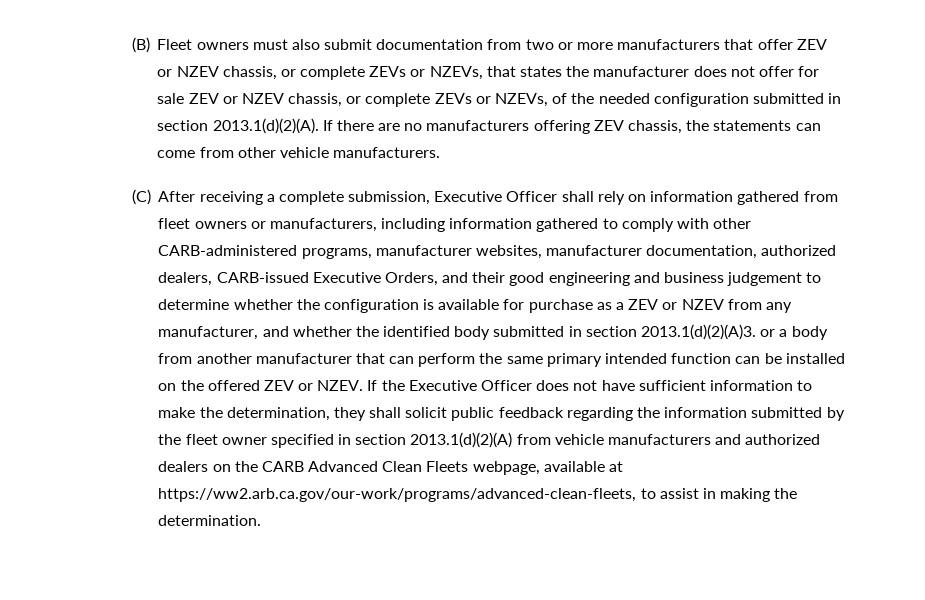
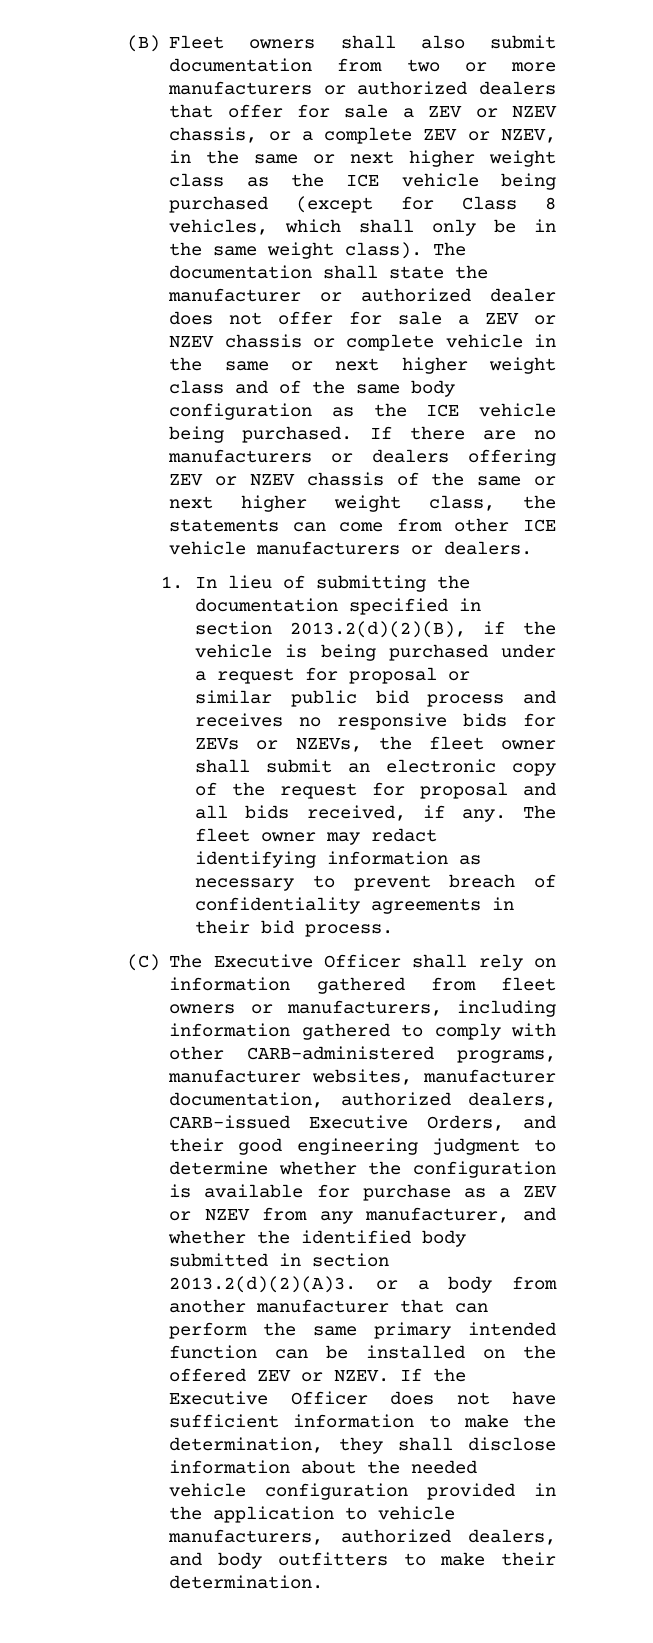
[252,39,288,50] must -> [340,35,396,49] shall
[724,39,827,50] [157,66,690,80] that offer ZEV or NZEV chassis, or complete ZEVs or NZEVs, that states the manufacturer -> [323,81,556,95] [169,104,557,118] [169,127,556,144] [169,150,556,167] [169,173,556,190] [169,196,557,213] [169,219,556,236] [169,242,467,259] [169,265,489,279] [168,288,556,302] or authorized dealers that offer for sale a ZEV or NZEV chassis, or a complete ZEV or NZEV, in the same or next higher weight class as the ICE vehicle being purchased (except for Class 8 vehicles, which shall only be in the same weight class). The documentation shall state the manufacturer or authorized dealer
[188,93,842,107] [157,118,319,134] ZEV or NZEV chassis, or complete ZEVs or NZEVs, of the needed configuration submitted in section 2013.1(d)(2)(A). -> [458,313,556,325] [169,334,556,351] [169,357,556,374] [169,380,456,397] [169,403,557,420] [169,426,353,443] a ZEV or NZEV chassis or complete vehicle in the same or next higher weight class and of the same body configuration as the ICE vehicle being purchased.
[533,120,682,134] offering ZEV chassis, -> [331,449,556,466] [169,472,556,486] [169,495,496,512] or dealers offering ZEV or NZEV chassis of the same or next higher weight class,
[279,147,441,158] [131,189,431,205] vehicle manufacturers. // (C) After receiving a complete submission, -> [522,519,556,532] [169,541,533,555] [161,575,471,592] [195,598,482,615] [195,621,556,638] [195,644,556,661] [195,667,471,684] [195,690,556,707] [195,713,556,730] [195,736,556,752] [195,759,556,776] [195,782,556,799] [195,805,556,822] [195,828,438,845] [195,851,482,868] [195,874,556,891] [195,897,515,914] [195,920,394,937] [126,954,203,971] ICE vehicle manufacturers or dealers. // 1. In lieu of submitting the documentation specified in section 2013.2(d)(2)(B), if the vehicle is being purchased under a request for proposal or similar public bid process and receives no responsive bids for ZEVs or NZEVs, the fleet owner shall submit an electronic copy of the request for proposal and all bids received, if any. The fleet owner may redact identifying information as necessary to prevent breach of confidentiality agreements in their bid process. // (C) The
[633,272,803,286] and business judgement -> [431,1138,520,1155] judgment
[640,324,756,340] 2013.1(d)(2)(A)3. -> [169,1276,357,1293] 2013.2(d)(2)(A)3.
[405,407,845,421] [158,432,821,448] [158,461,623,475] [158,488,798,502] solicit public feedback regarding the information submitted by the fleet owner specified in section 2013.1(d)(2)(A) from vehicle manufacturers and authorized dealers on the CARB Advanced Clean Fleets webpage, available at https://ww2.arb.ca.gov/our-work/programs/advanced-clean-fleets, to assist in making the -> [468,1437,556,1451] [169,1460,478,1474] [169,1483,556,1500] [169,1506,456,1523] [168,1529,556,1545] [169,1552,556,1569] disclose information about the needed vehicle configuration provided in the application to vehicle manufacturers, authorized dealers, and body outfitters to make their

